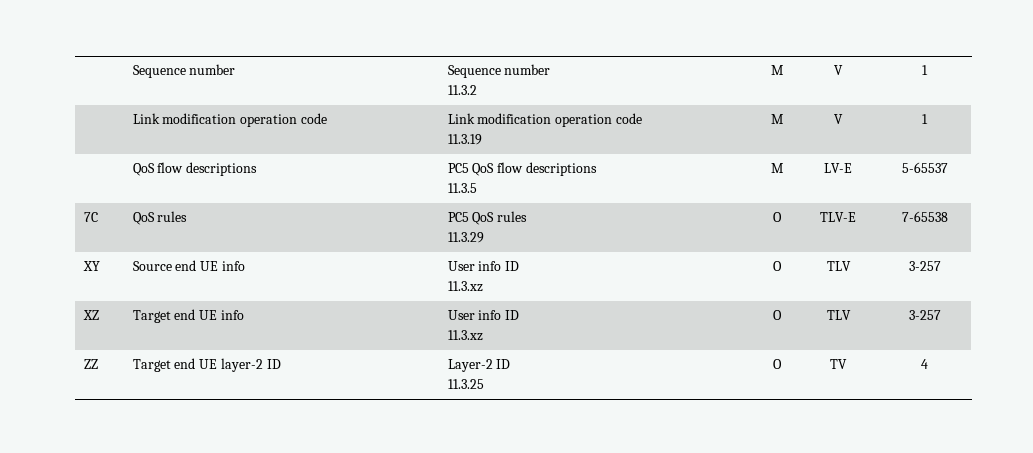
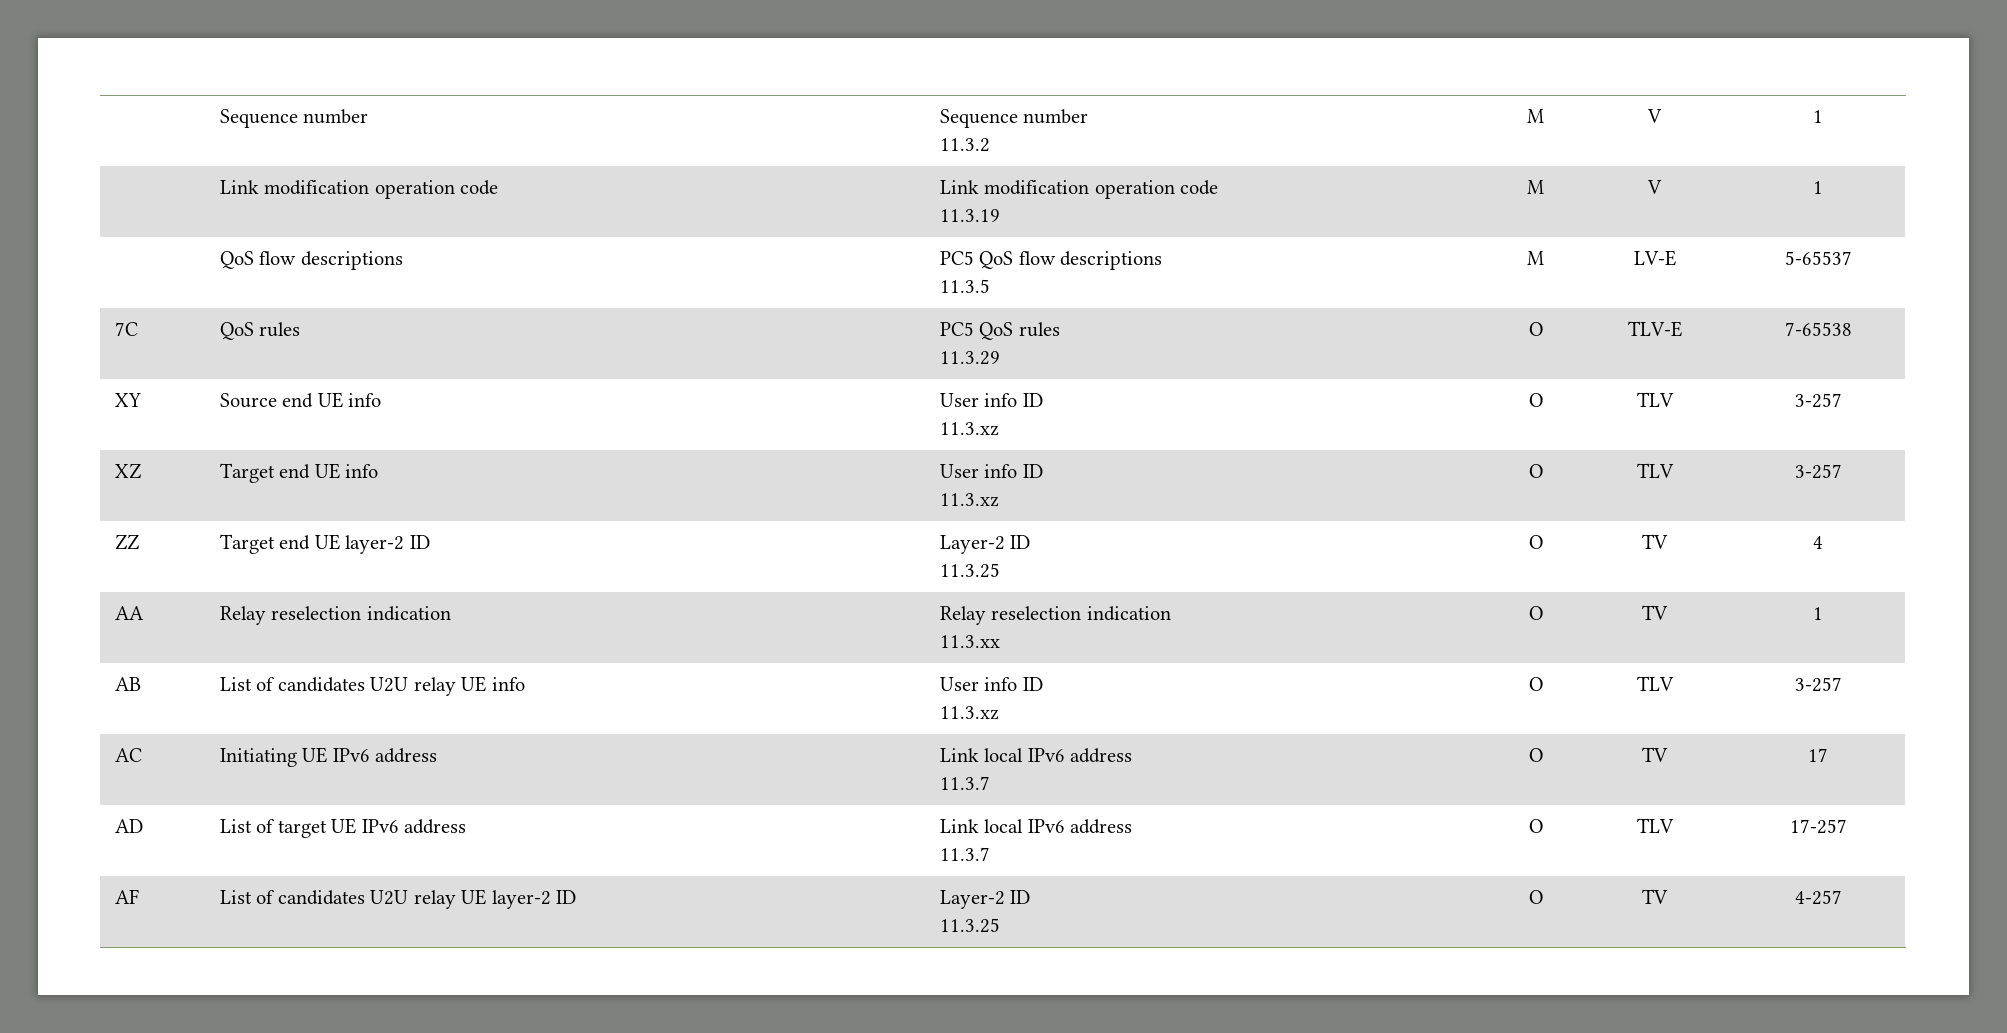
(928, 364) none -> [114,606,144,620] [219,606,451,625] [939,606,1171,625] [939,635,1000,648] [1528,606,1543,620] [1642,605,1668,620] [1813,607,1823,620] [114,677,141,691] [219,676,525,696] [939,677,1043,691] [939,706,999,720] [1528,677,1543,691] [1636,676,1674,691] [1794,677,1842,692] [114,748,142,762] [219,747,438,767] [939,748,1133,763] [939,776,990,790] [1528,748,1543,762] [1642,747,1668,762] [1808,748,1828,762] [114,819,143,833] [219,818,467,838] [939,819,1133,834] [939,847,990,861] [1528,819,1543,833] [1636,818,1674,833] [1789,819,1847,834] [114,889,139,904] [219,889,577,909] [939,890,1031,909] [939,918,1000,933] [1528,890,1543,904] [1642,889,1668,904] [1794,890,1842,905] // AA | Relay reselection indication | Relay reselection indication // 11.3.xx | O | TV | 1 // AB | List of candidates U2U relay UE info | User info ID // 11.3.xz | O | TLV | 3-257 // AC | Initiating UE IPv6 address | Link local IPv6 address // 11.3.7 | O | TV | 17 // AD | List of target UE IPv6 address | Link local IPv6 address // 11.3.7 | O | TLV | 17-257 // AF | List of candidates U2U relay UE layer-2 ID | Layer-2 ID // 11.3.25 | O | TV | 4-257

